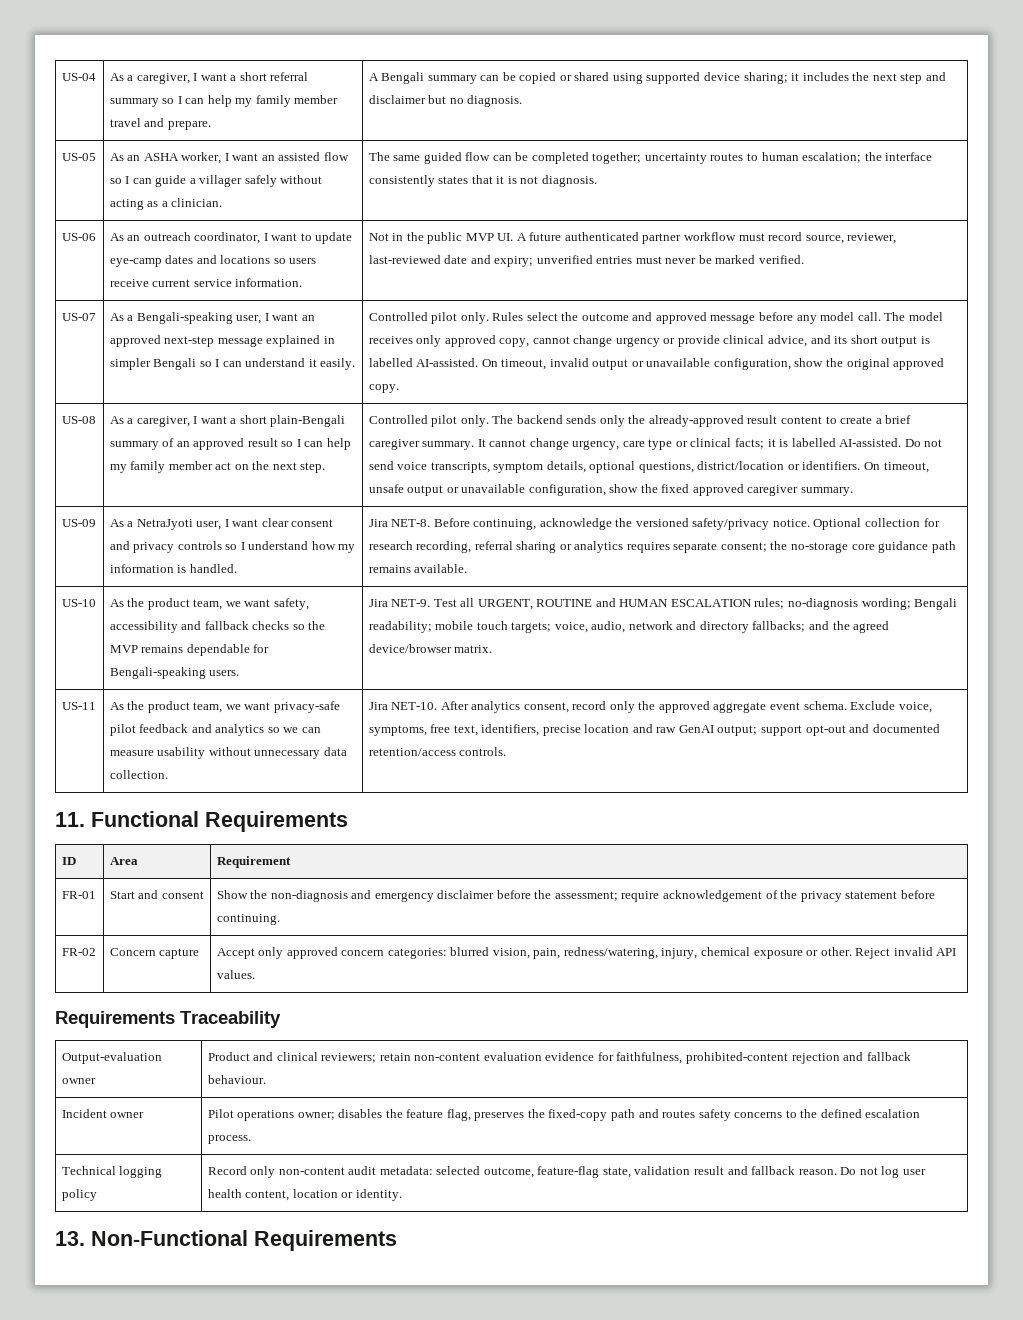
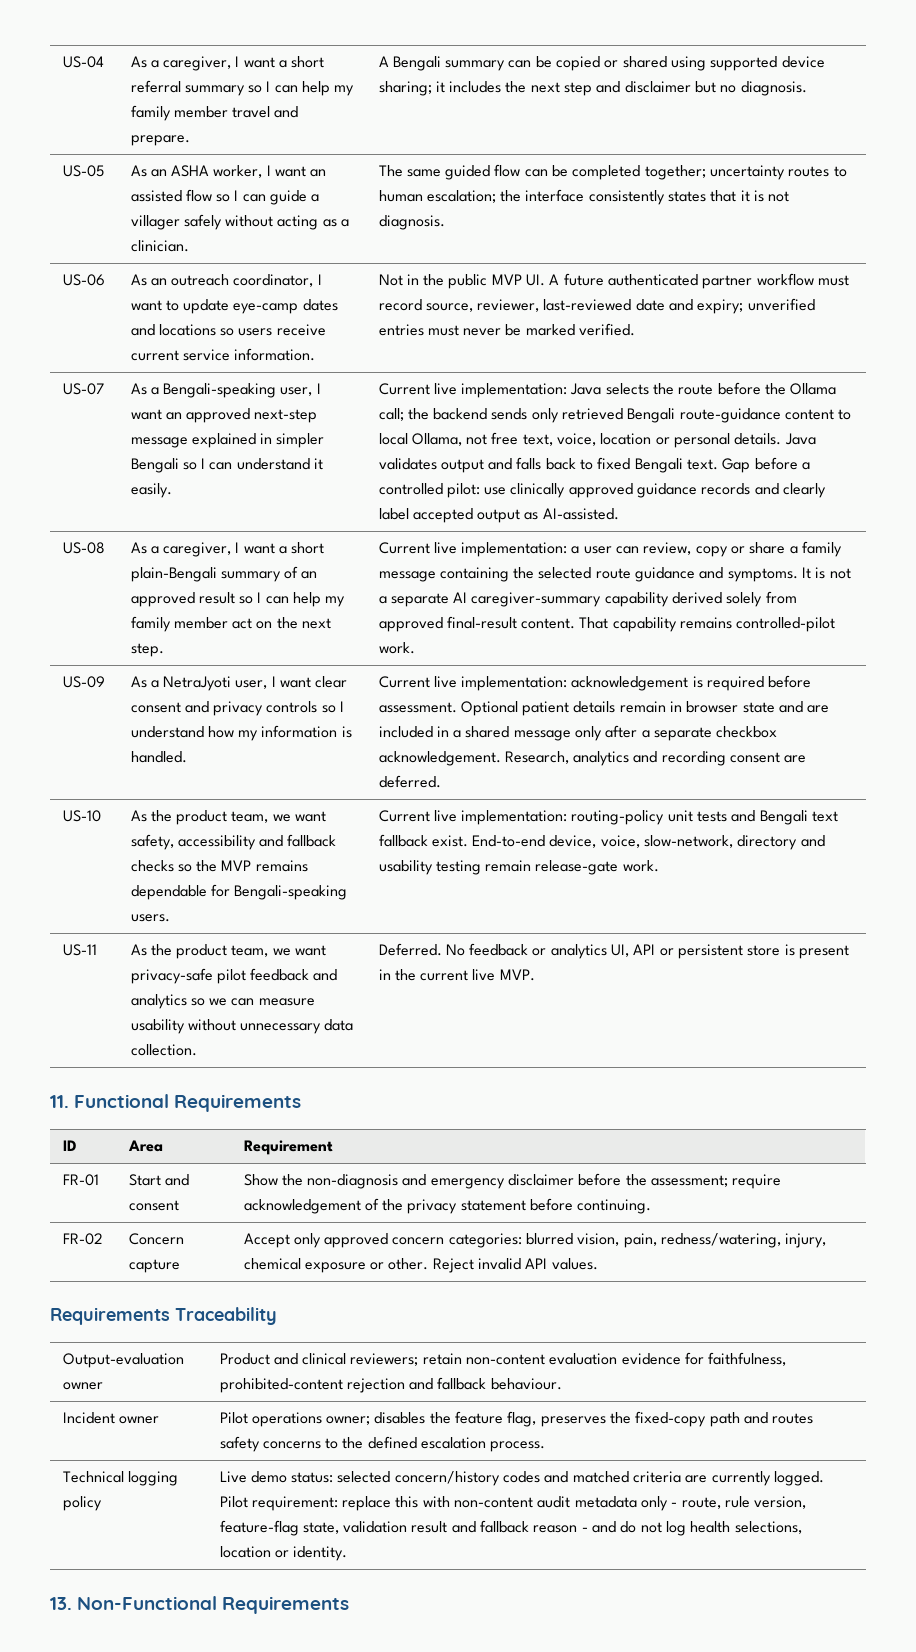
[368,312,943,324] [368,335,930,347] [368,358,945,370] [368,384,399,393] Controlled pilot only. Rules select the outcome and approved message before any model call. The model receives only approved copy, cannot change urgency or provide clinical advice, and its short output is labelled AI-assisted. On timeout, invalid output or unavailable configuration, show the original approved copy. -> [378,382,837,398] [378,408,852,423] [378,432,816,448] [378,457,811,473] [378,483,827,498] [378,508,619,523] Current live implementation: Java selects the route before the Ollama call; the backend sends only retrieved Bengali route-guidance content to local Ollama, not free text, voice, location or personal details. Java validates output and falls back to fixed Bengali text. Gap before a controlled pilot: use clinically approved guidance records and clearly label accepted output as AI-assisted.
[368,415,912,427] [368,438,943,450] [368,461,929,473] [368,484,854,496] Controlled pilot only. The backend sends only the already-approved result content to create a brief caregiver summary. It cannot change urgency, care type or clinical facts; it is labelled AI-assisted. Do not send voice transcripts, symptom details, optional questions, district/location or identifiers. On timeout, unsafe output or unavailable configuration, show the fixed approved caregiver summary. -> [378,541,843,557] [378,567,851,582] [378,591,797,607] [378,616,836,632] [378,642,415,654] Current live implementation: a user can review, copy or share a family message containing the selected route guidance and symptoms. It is not a separate AI caregiver-summary capability derived solely from approved final-result content. That capability remains controlled-pilot work.
[368,518,940,530] [368,541,956,553] [368,564,468,573] Jira NET-8. Before continuing, acknowledge the versioned safety/privacy notice. Optional collection for research recording, referral sharing or analytics requires separate consent; the no-storage core guidance path remains available. -> [378,675,812,691] [378,701,830,716] [378,725,778,741] [378,751,807,766] [378,775,441,788] Current live implementation: acknowledgement is required before assessment. Optional patient details remain in browser state and are included in a shared message only after a separate checkbox acknowledgement. Research, analytics and recording consent are deferred.
[368,598,958,610] [368,621,890,633] [368,644,493,653] Jira NET-9. Test all URGENT, ROUTINE and HUMAN ESCALATION rules; no-diagnosis wording; Bengali readability; mobile touch targets; voice, audio, network and directory fallbacks; and the agreed device/browser matrix. -> [378,810,839,825] [378,834,825,850] [378,860,659,875] Current live implementation: routing-policy unit tests and Bengali text fallback exist. End-to-end device, voice, slow-network, directory and usability testing remain release-gate work.
[368,701,932,713] [368,724,940,736] [368,747,507,756] Jira NET-10. After analytics consent, record only the approved aggregate event schema. Exclude voice, symptoms, free text, identifiers, precise location and raw GenAI output; support opt-out and documented retention/access controls. -> [378,943,850,959] [378,969,535,981] Deferred. No feedback or analytics UI, API or persistent store is present in the current live MVP.
[207,1166,534,1178] Record only non-content audit metadata: selected outcome, -> [219,1471,825,1486] [219,1496,807,1511] Live demo status: selected concern/history codes and matched criteria are currently logged. Pilot requirement: replace this with non-content audit metadata only - route, rule version,
[798,1166,926,1178] [207,1189,290,1201] reason. Do not log user health content, -> [533,1521,802,1536] reason - and do not log health selections,

